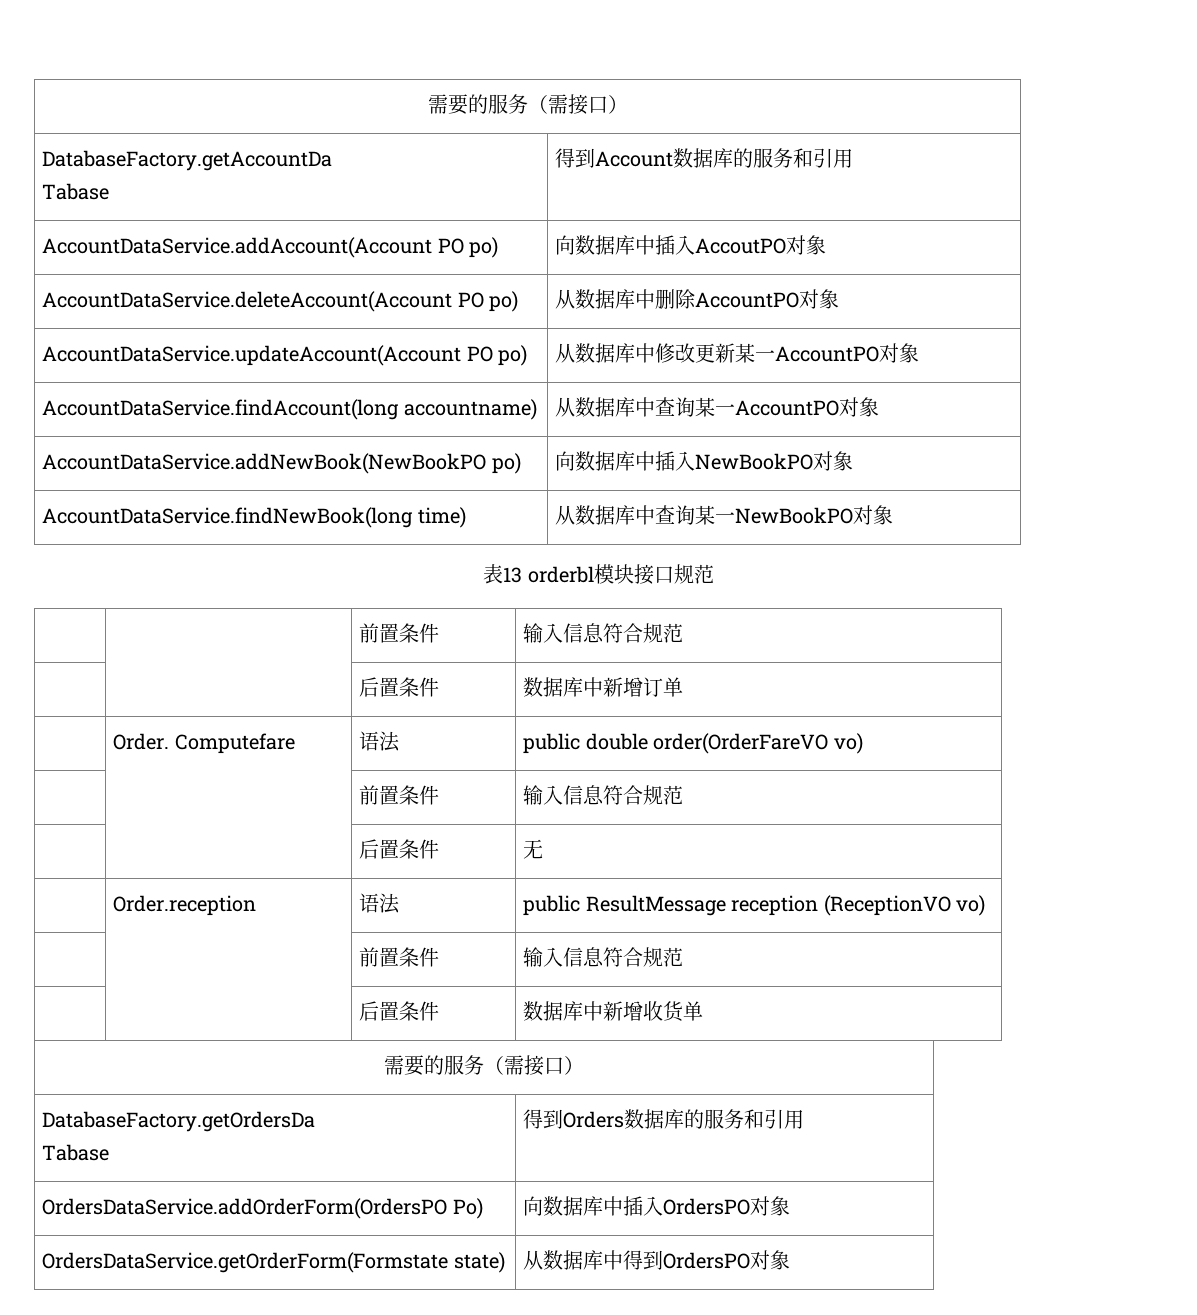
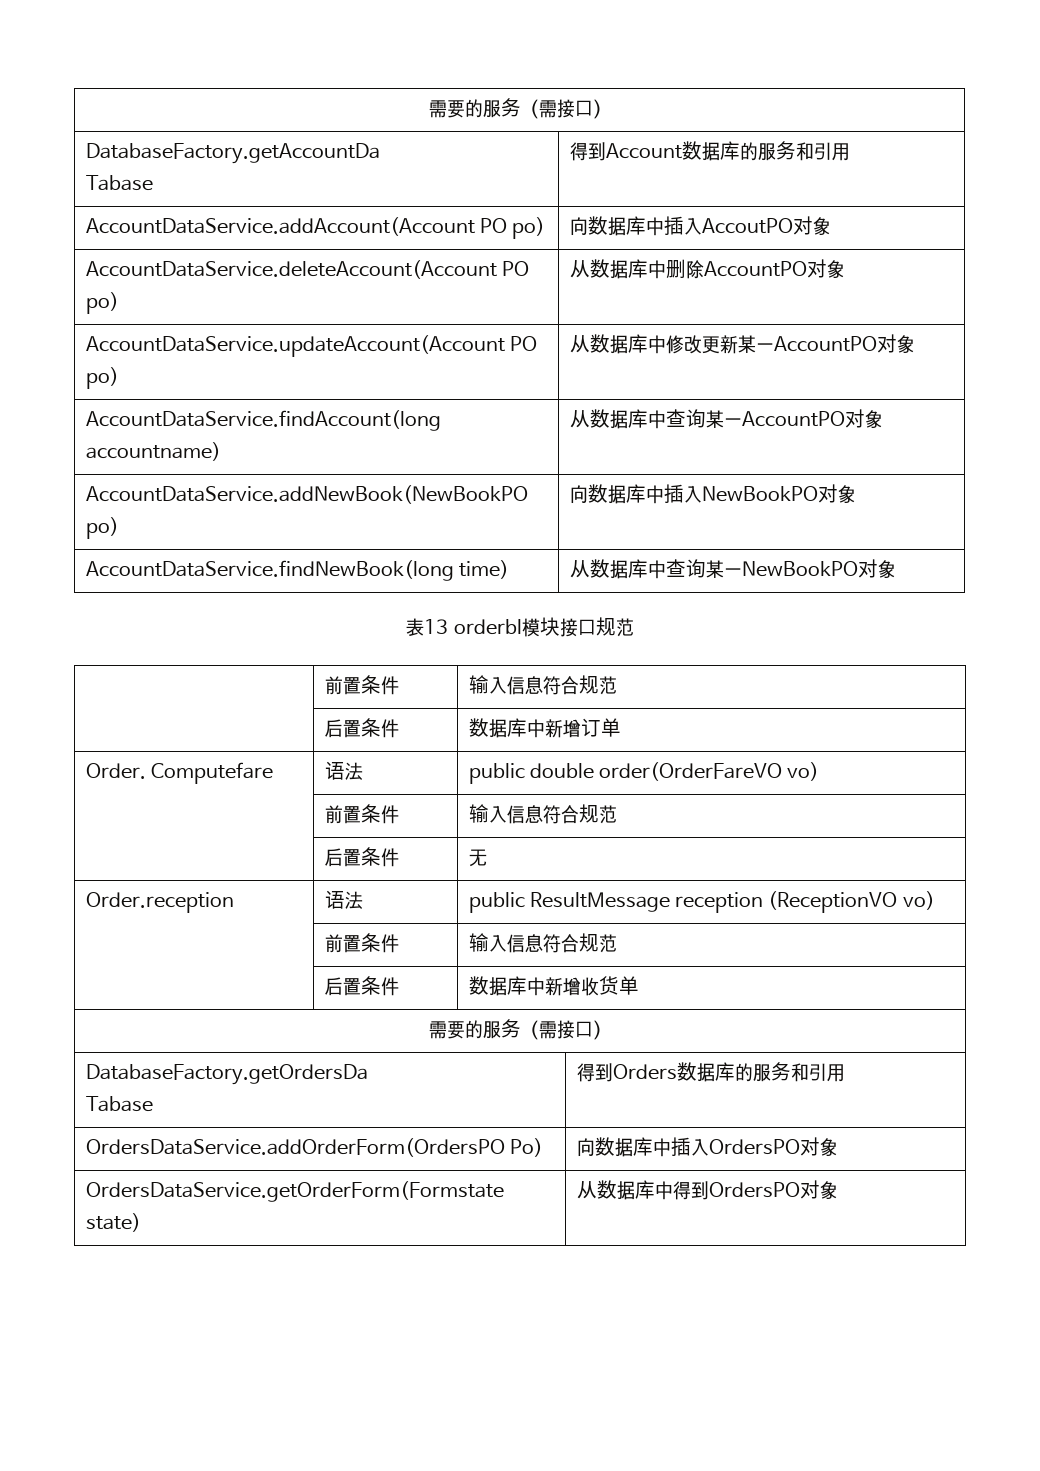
[359,623,440,643] [523,623,684,643] [359,677,440,697] [523,677,684,697] [113,733,295,754] [359,731,401,752] [523,733,863,754] [359,785,440,805] [523,785,684,805] [359,839,440,859] [523,839,544,859] [113,895,257,916] [359,893,401,914] [523,895,986,916] [359,947,440,967] [523,947,684,967] | 前置条件 | 输入信息符合规范 // | | 后置条件 | 数据库中新增订单 // | Order. Computefare | 语法 | public double order(OrderFareVO vo) // | | 前置条件 | 输入信息符合规范 // | | 后置条件 | 无 // | Order.reception | 语法 | public ResultMessage reception (ReceptionVO vo) // | | 前置条件 | 输入信息符合规范 // | | -> [324,675,399,695] [468,675,617,695] [324,718,399,738] [468,718,621,738] [85,762,273,784] [324,761,363,780] [468,762,820,784] [324,804,399,824] [468,804,617,824] [324,847,399,867] [468,849,487,867] [85,892,234,913] [324,890,363,909] [468,891,935,913] [324,933,399,953] [468,933,617,953] 前置条件 | 输入信息符合规范 // | 后置条件 | 数据库中新增订单 // Order. Computefare | 语法 | public double order(OrderFareVO vo) // | 前置条件 | 输入信息符合规范 // | 后置条件 | 无 // Order.reception | 语法 | public ResultMessage reception (ReceptionVO vo) // | 前置条件 | 输入信息符合规范 // |

